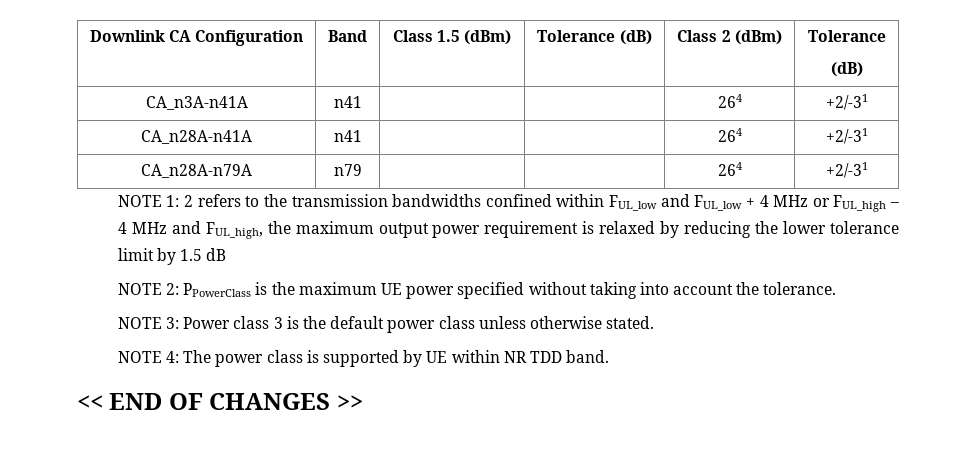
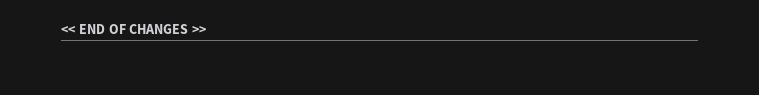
[89,30,304,46] [328,30,367,42] [392,30,512,45] [537,30,652,45] [677,30,782,45] [807,30,886,42] [830,62,863,77] [145,96,248,110] [333,96,362,108] [717,94,742,108] [825,94,868,110] [141,130,252,144] [333,130,362,142] [717,128,742,142] [825,128,868,144] [141,164,252,178] [333,164,362,176] [717,162,742,176] [825,162,868,178] [117,194,900,212] [117,221,900,239] [117,248,227,265] [117,282,837,299] [117,316,655,333] [117,350,610,367] Downlink CA Configuration | Band | Class 1.5 (dBm) | Tolerance (dB) | Class 2 (dBm) | Tolerance // (dB) // CA_n3A-n41A | n41 | | | 264 | +2/-31 // CA_n28A-n41A | n41 | | | 264 | +2/-31 // CA_n28A-n79A | n79 | | | 264 | +2/-31 // NOTE 1: 2 refers to the transmission bandwidths confined within FUL_low and FUL_low + 4 MHz or FUL_high – 4 MHz and FUL_high, the maximum output power requirement is relaxed by reducing the lower tolerance limit by 1.5 dB // NOTE 2: PPowerClass is the maximum UE power specified without taking into account the tolerance. // NOTE 3: Power class 3 is the default power class unless otherwise stated. // NOTE 4: The power class is supported by UE within NR TDD band. // -> (61, 30) none

